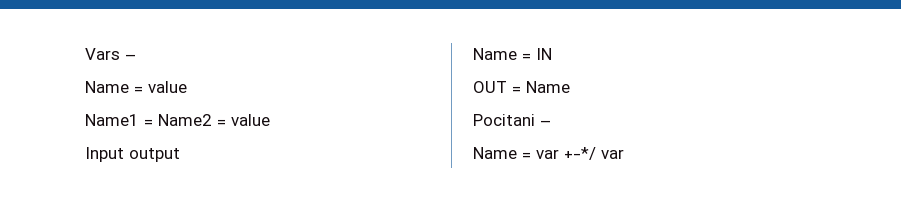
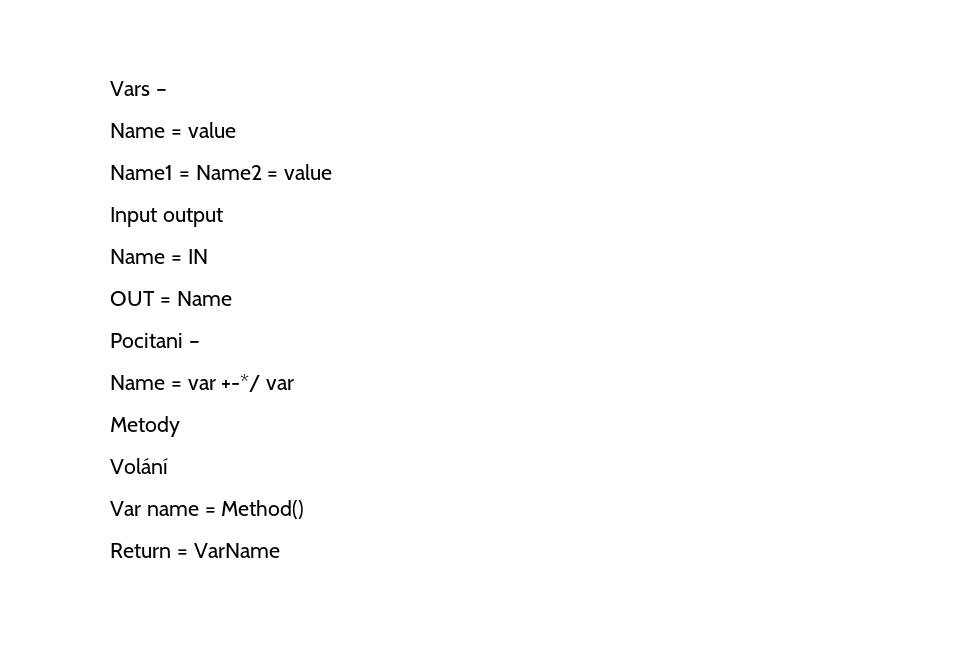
(624, 154) none -> [110,416,180,437] [110,458,168,474] [110,500,305,519] [110,543,280,558] // Metody // Volání // Var name = Method() // Return = VarName

